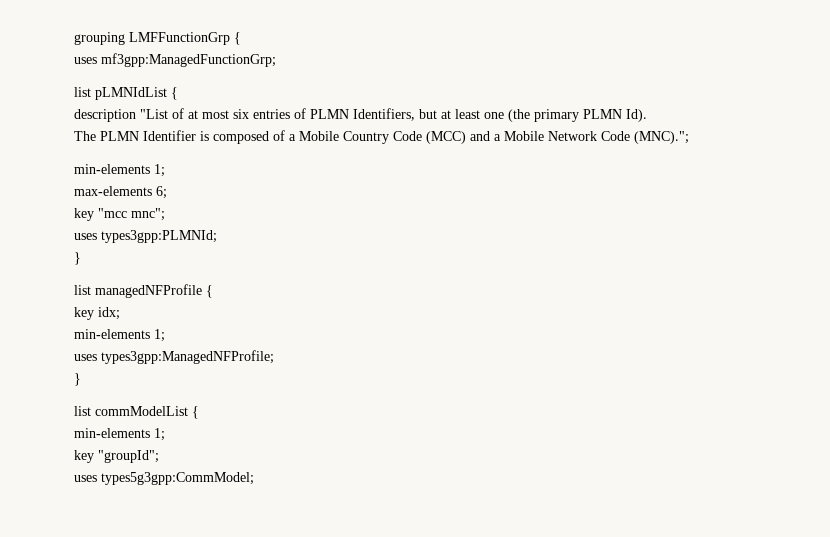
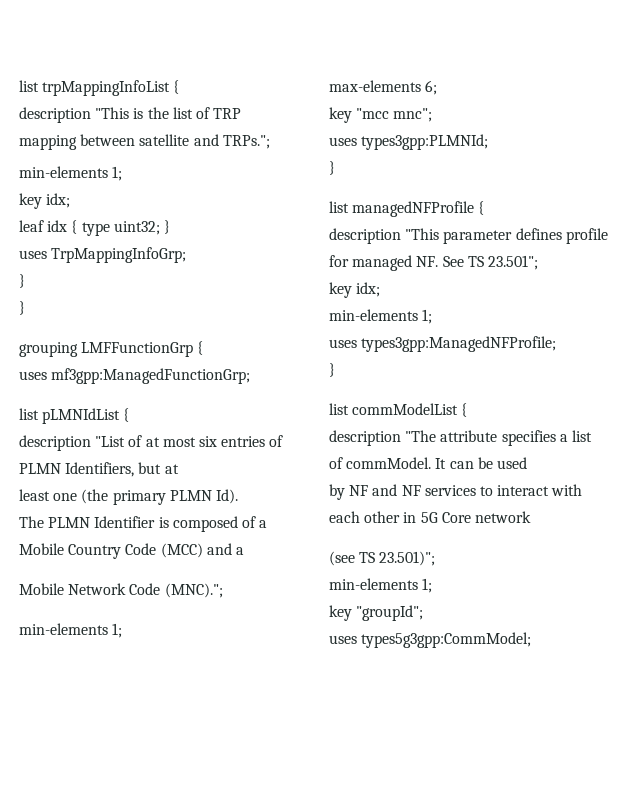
(74, 38) none -> [19,80,180,96] [19,107,242,123] [19,134,270,150] [19,166,123,181] [19,193,71,209] [19,220,170,236] [19,247,187,263] [19,274,25,288] [19,301,25,315] list trpMappingInfoList { // description "This is the list of TRP mapping between satellite and TRPs."; // min-elements 1; // key idx; // leaf idx { type uint32; } // uses TrpMappingInfoGrp; // } // } //
(451, 114) none -> (179, 469) //
(501, 137) none -> (244, 551) //
(213, 291) none -> [329,228,608,244] [329,255,538,271] // description "This parameter defines profile for managed NF. See TS 23.501";
(199, 412) none -> [329,430,592,446] [329,457,527,469] [329,484,583,500] [329,511,531,523] [329,551,436,566] // description "The attribute specifies a list of commModel. It can be used // by NF and NF services to interact with each other in 5G Core network // (see TS 23.501)";

